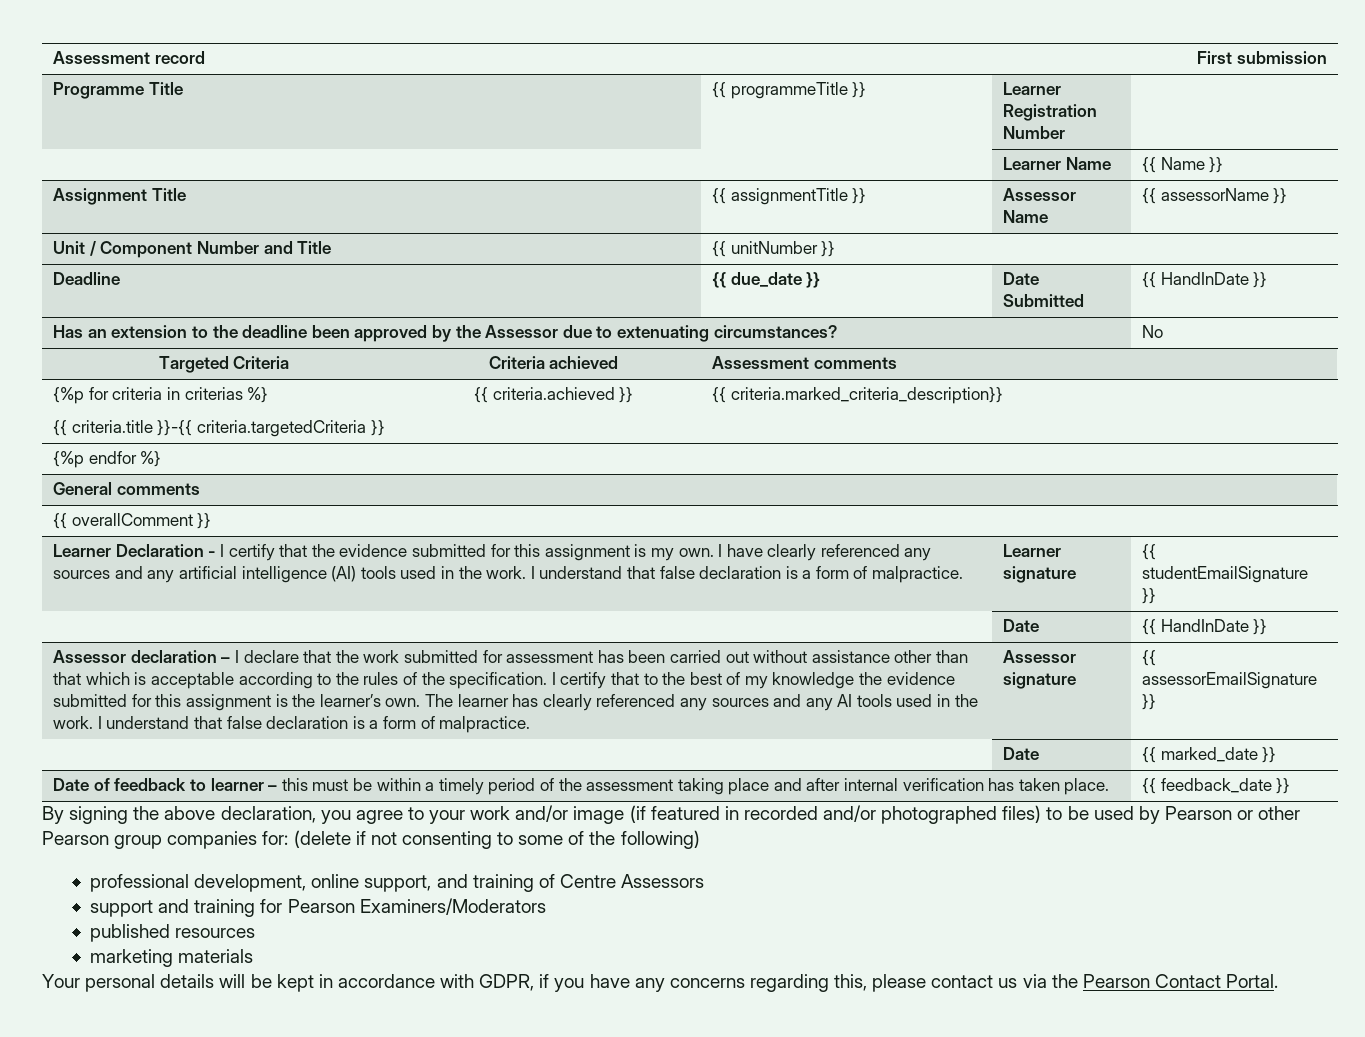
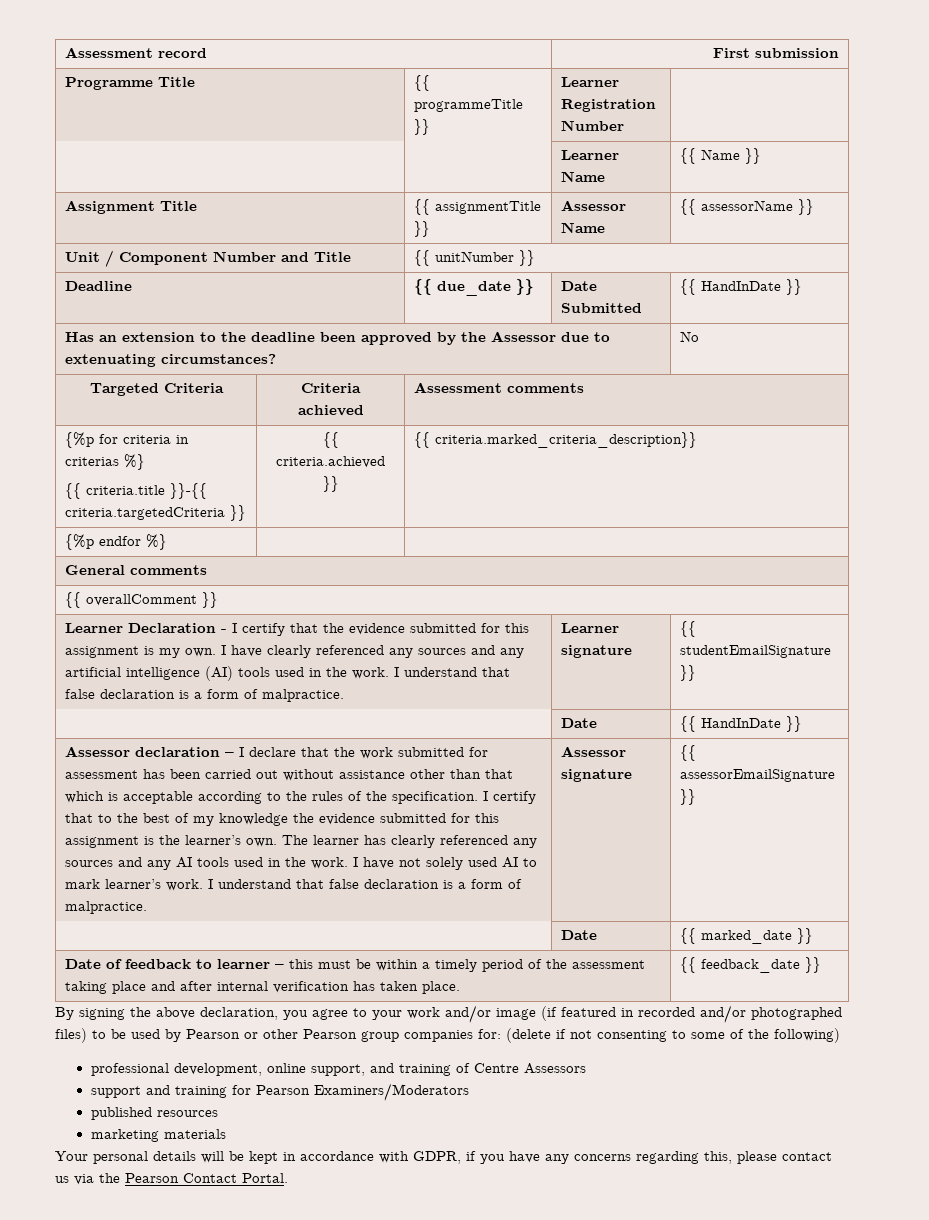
(102, 722) none -> [363,857,538,870] [65,879,214,891] have not solely used AI to mark learner’s work. I

